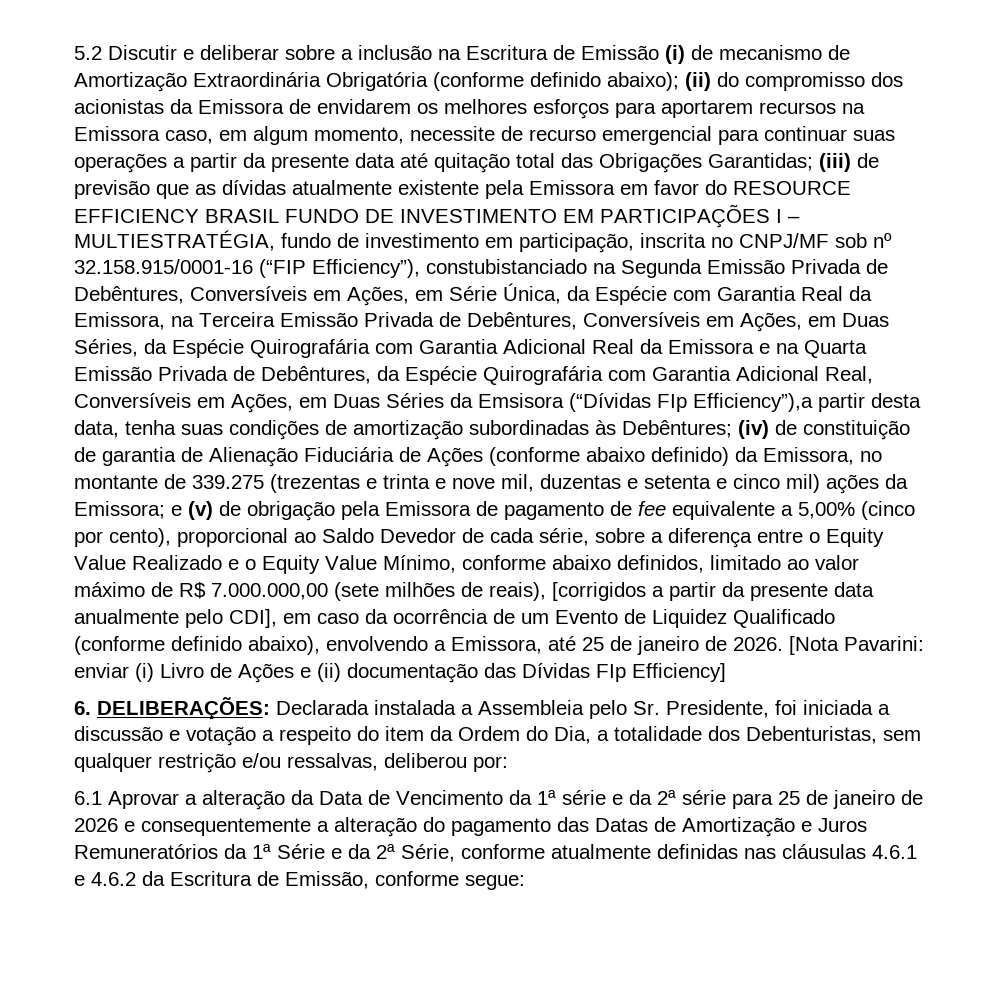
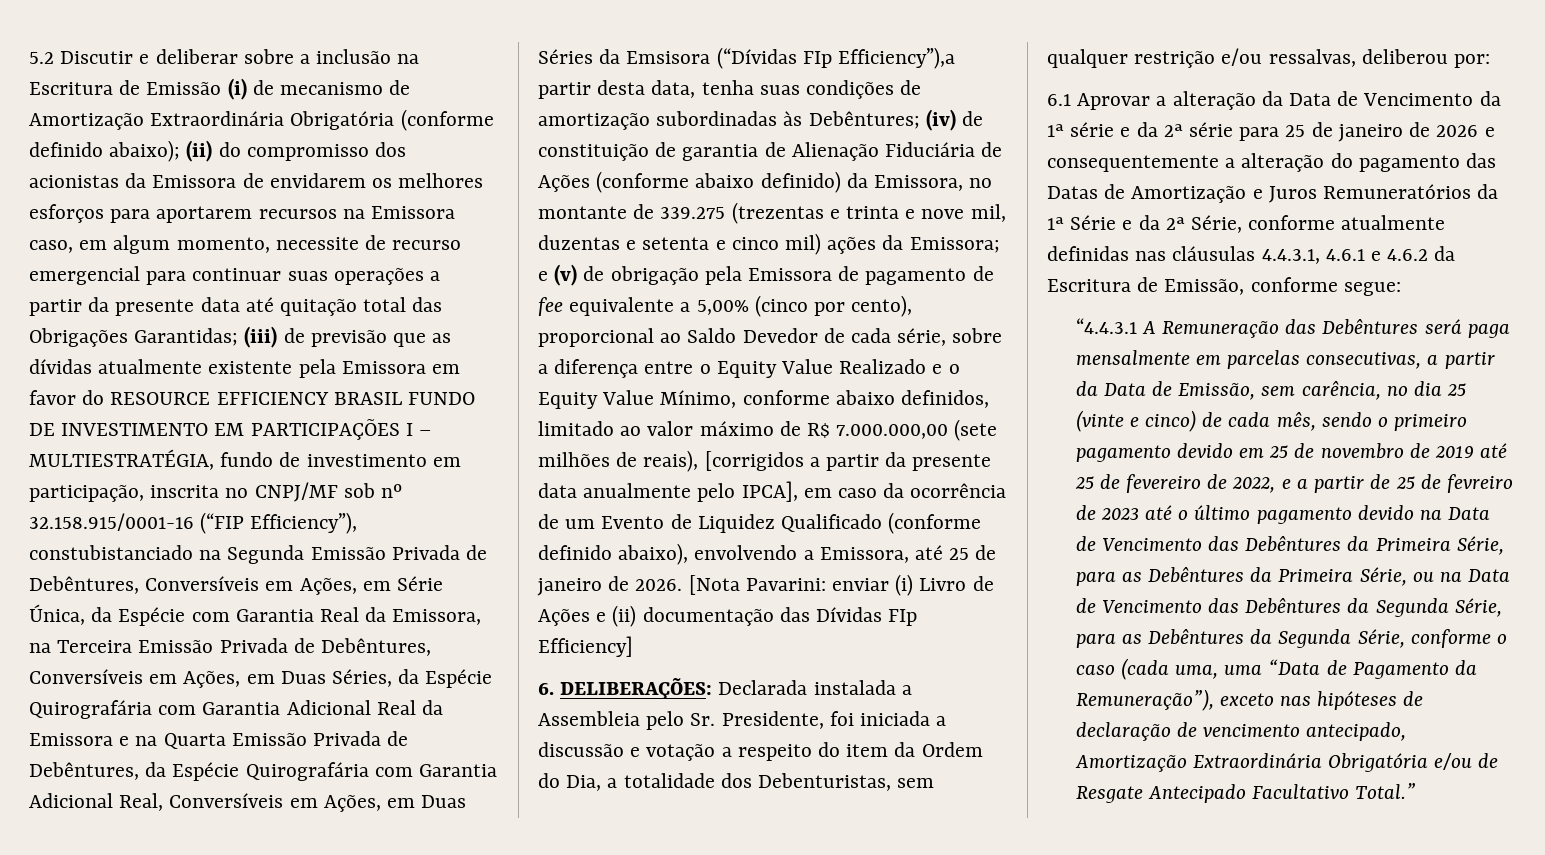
[229,609,277,628] CDI], -> [741,481,798,502] IPCA],
(866, 851) none -> [1261,249,1320,264] 4.4.3.1,
(525, 882) none -> [1075,318,1510,338] [1075,350,1495,369] [1075,381,1467,400] [1075,410,1468,432] [1075,443,1508,462] [1074,474,1513,493] [1075,505,1491,524] [1075,536,1504,555] [1075,567,1511,586] [1075,598,1502,617] [1075,629,1508,648] [1075,658,1478,680] [1075,689,1424,711] [1075,722,1407,741] [1074,753,1499,772] [1075,783,1417,803] // “4.4.3.1 A Remuneração das Debêntures será paga mensalmente em parcelas consecutivas, a partir da Data de Emissão, sem carência, no dia 25 (vinte e cinco) de cada mês, sendo o primeiro pagamento devido em 25 de novembro de 2019 até 25 de fevereiro de 2022, e a partir de 25 de fevreiro de 2023 até o último pagamento devido na Data de Vencimento das Debêntures da Primeira Série, para as Debêntures da Primeira Série, ou na Data de Vencimento das Debêntures da Segunda Série, para as Debêntures da Segunda Série, conforme o caso (cada uma, uma “Data de Pagamento da Remuneração”), exceto nas hipóteses de declaração de vencimento antecipado, Amortização Extraordinária Obrigatória e/ou de Resgate Antecipado Facultativo Total.”

